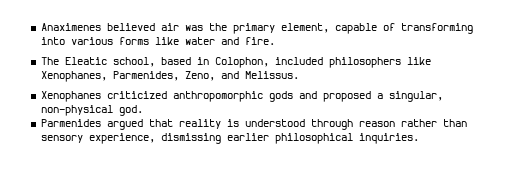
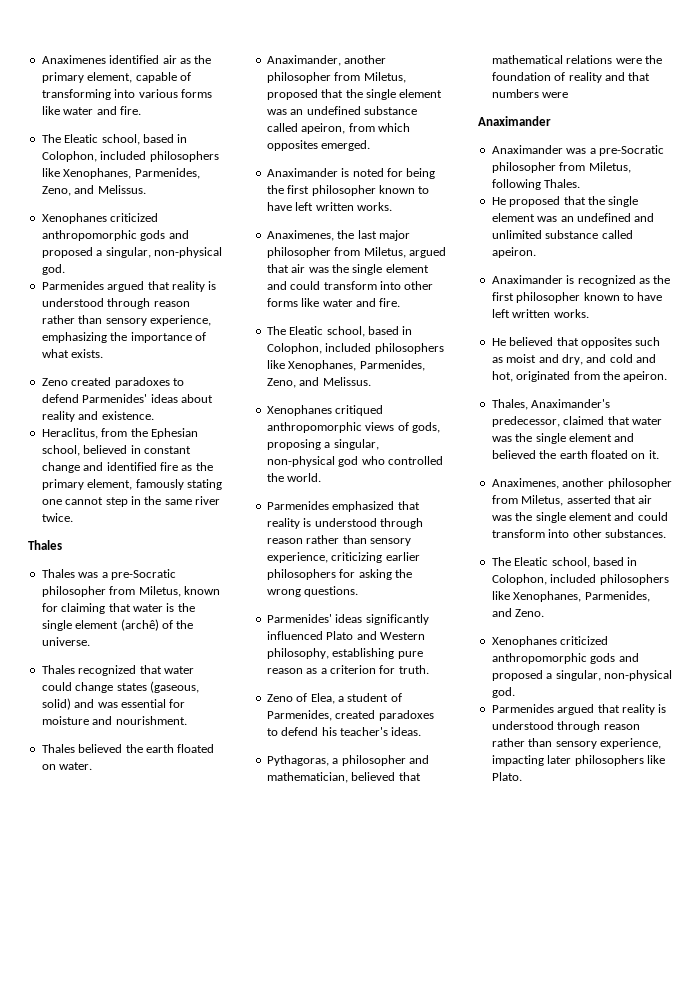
[106,23,203,31] believed air was -> [109,55,191,64] identified air as
[160,133,419,144] dismissing earlier philosophical inquiries. -> [41,332,206,343] [41,349,104,358] [41,377,184,388] [41,394,213,403] [41,411,154,422] [41,428,198,439] [41,445,191,456] [41,462,213,473] [41,479,222,490] [41,496,220,507] [41,513,73,522] [28,540,62,550] [41,569,176,580] [41,586,220,597] [41,603,195,614] [41,619,194,631] [41,637,90,646] [41,665,194,676] [41,681,199,693] [41,698,186,710] [41,716,187,725] [41,744,215,753] [41,762,93,770] [266,55,387,66] [266,72,406,83] [266,89,443,100] [266,106,417,115] [266,123,410,134] [266,140,371,151] [266,168,436,179] [266,185,430,196] [266,202,392,211] [266,230,410,241] [266,247,446,258] [266,264,429,275] [266,281,434,290] [266,298,401,307] [266,326,413,337] [266,343,444,354] [266,360,425,371] [266,377,371,388] [266,405,384,416] [266,422,440,433] [266,439,379,450] [266,456,443,467] [266,473,322,482] [266,501,420,512] [266,518,423,529] [266,535,411,546] [266,552,420,563] [266,569,412,580] [266,586,359,597] [266,614,429,625] [266,631,425,640] [266,648,423,659] [266,665,429,674] [266,693,402,704] [266,710,434,721] [266,727,422,736] [266,755,429,766] [266,772,421,783] [491,55,662,64] [491,72,651,83] [491,89,569,98] [478,116,551,126] [491,145,664,156] [491,162,631,173] [491,179,581,190] [491,196,639,207] [491,213,655,222] [491,230,633,239] [491,247,536,258] [491,275,671,286] [491,292,663,303] [491,309,589,318] [491,337,661,348] [491,354,656,365] [491,371,668,382] [491,399,611,410] [491,416,662,427] [491,433,635,444] [491,450,659,459] [491,478,672,489] [491,495,653,506] [491,512,668,523] [491,529,666,538] [491,557,638,568] [491,574,669,585] [491,591,650,602] [491,608,545,617] [491,636,609,647] [491,653,639,664] [491,670,672,681] [491,687,515,698] [491,704,667,715] [491,721,640,732] [491,738,661,749] [491,755,665,766] [491,772,522,781] emphasizing the importance of what exists. // Zeno created paradoxes to defend Parmenides' ideas about reality and existence. // Heraclitus, from the Ephesian school, believed in constant change and identified fire as the primary element, famously stating one cannot step in the same river twice. // Thales // Thales was a pre-Socratic philosopher from Miletus, known for claiming that water is the single element (archê) of the universe. // Thales recognized that water could change states (gaseous, solid) and was essential for moisture and nourishment. // Thales believed the earth floated on water. // Anaximander, another philosopher from Miletus, proposed that the single element was an undefined substance called apeiron, from which opposites emerged. // Anaximander is noted for being the first philosopher known to have left written works. // Anaximenes, the last major philosopher from Miletus, argued that air was the single element and could transform into other forms like water and fire. // The Eleatic school, based in Colophon, included philosophers like Xenophanes, Parmenides, Zeno, and Melissus. // Xenophanes critiqued anthropomorphic views of gods, proposing a singular, non-physical god who controlled the world. // Parmenides emphasized that reality is understood through reason rather than sensory experience, criticizing earlier philosophers for asking the wrong questions. // Parmenides' ideas significantly influenced Plato and Western philosophy, establishing pure reason as a criterion for truth. // Zeno of Elea, a student of Parmenides, created paradoxes to defend his teacher's ideas. // Pythagoras, a philosopher and mathematician, believed that mathematical relations were the foundation of reality and that numbers were // Anaximander // Anaximander was a pre-Socratic philosopher from Miletus, following Thales. // He proposed that the single element was an undefined and unlimited substance called apeiron. // Anaximander is recognized as the first philosopher known to have left written works. // He believed that opposites such as moist and dry, and cold and hot, originated from the apeiron. // Thales, Anaximander's predecessor, claimed that water was the single element and believed the earth floated on it. // Anaximenes, another philosopher from Miletus, asserted that air was the single element and could transform into other substances. // The Eleatic school, based in Colophon, included philosophers like Xenophanes, Parmenides, and Zeno. // Xenophanes criticized anthropomorphic gods and proposed a singular, non-physical god. // Parmenides argued that reality is understood through reason rather than sensory experience, impacting later philosophers like Plato.

